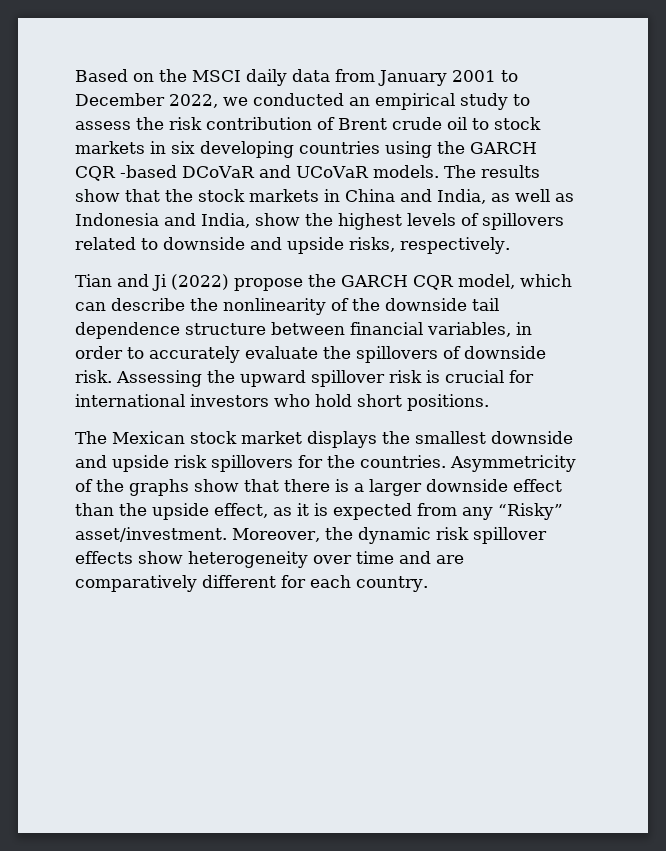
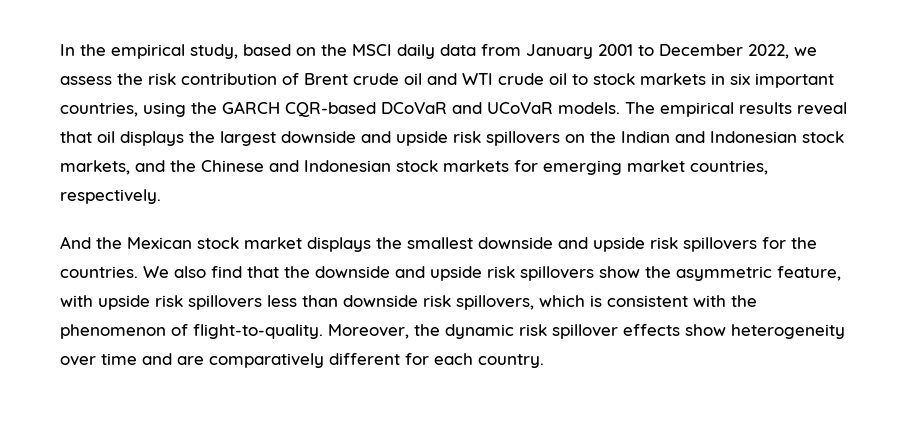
[75,69,128,82] Based -> [60,44,291,59] In the empirical study, based
[253,93,530,110] conducted an empirical study to -> (817, 51) none
(467, 123) none -> [427,73,567,85] and WTI crude oil
[200,141,380,158] developing countries -> [755,73,834,88] [60,102,138,117] important countries,
[75,165,177,181] CQR -based -> [285,102,376,117] CQR-based
[480,165,540,178] [75,189,574,204] [75,213,564,230] [75,237,510,254] [75,274,572,291] [75,298,499,315] [75,322,532,339] [75,346,546,363] [75,370,534,387] [75,394,489,411] [75,431,107,444] results show that the stock markets in China and India, as well as Indonesia and India, show the highest levels of spillovers related to downside and upside risks, respectively. // Tian and Ji (2022) propose the GARCH CQR model, which can describe the nonlinearity of the downside tail dependence structure between financial variables, in order to accurately evaluate the spillovers of downside risk. Assessing the upward spillover risk is crucial for international investors who hold short positions. // The -> [660,102,847,117] [60,131,844,146] [60,160,768,175] [60,189,161,204] [60,236,122,249] empirical results reveal that oil displays the largest downside and upside risk spillovers on the Indian and Indonesian stock markets, and the Chinese and Indonesian stock markets for emerging market countries, respectively. // And the
[450,455,576,472] [75,479,562,496] [75,503,563,520] [75,527,227,542] Asymmetricity of the graphs show that there is a larger downside effect than the upside effect, as it is expected from any “Risky” asset/investment. -> [143,266,841,281] [60,295,757,310] [60,324,323,339] We also find that the downside and upside risk spillovers show the asymmetric feature, with upside risk spillovers less than downside risk spillovers, which is consistent with the phenomenon of flight-to-quality.

